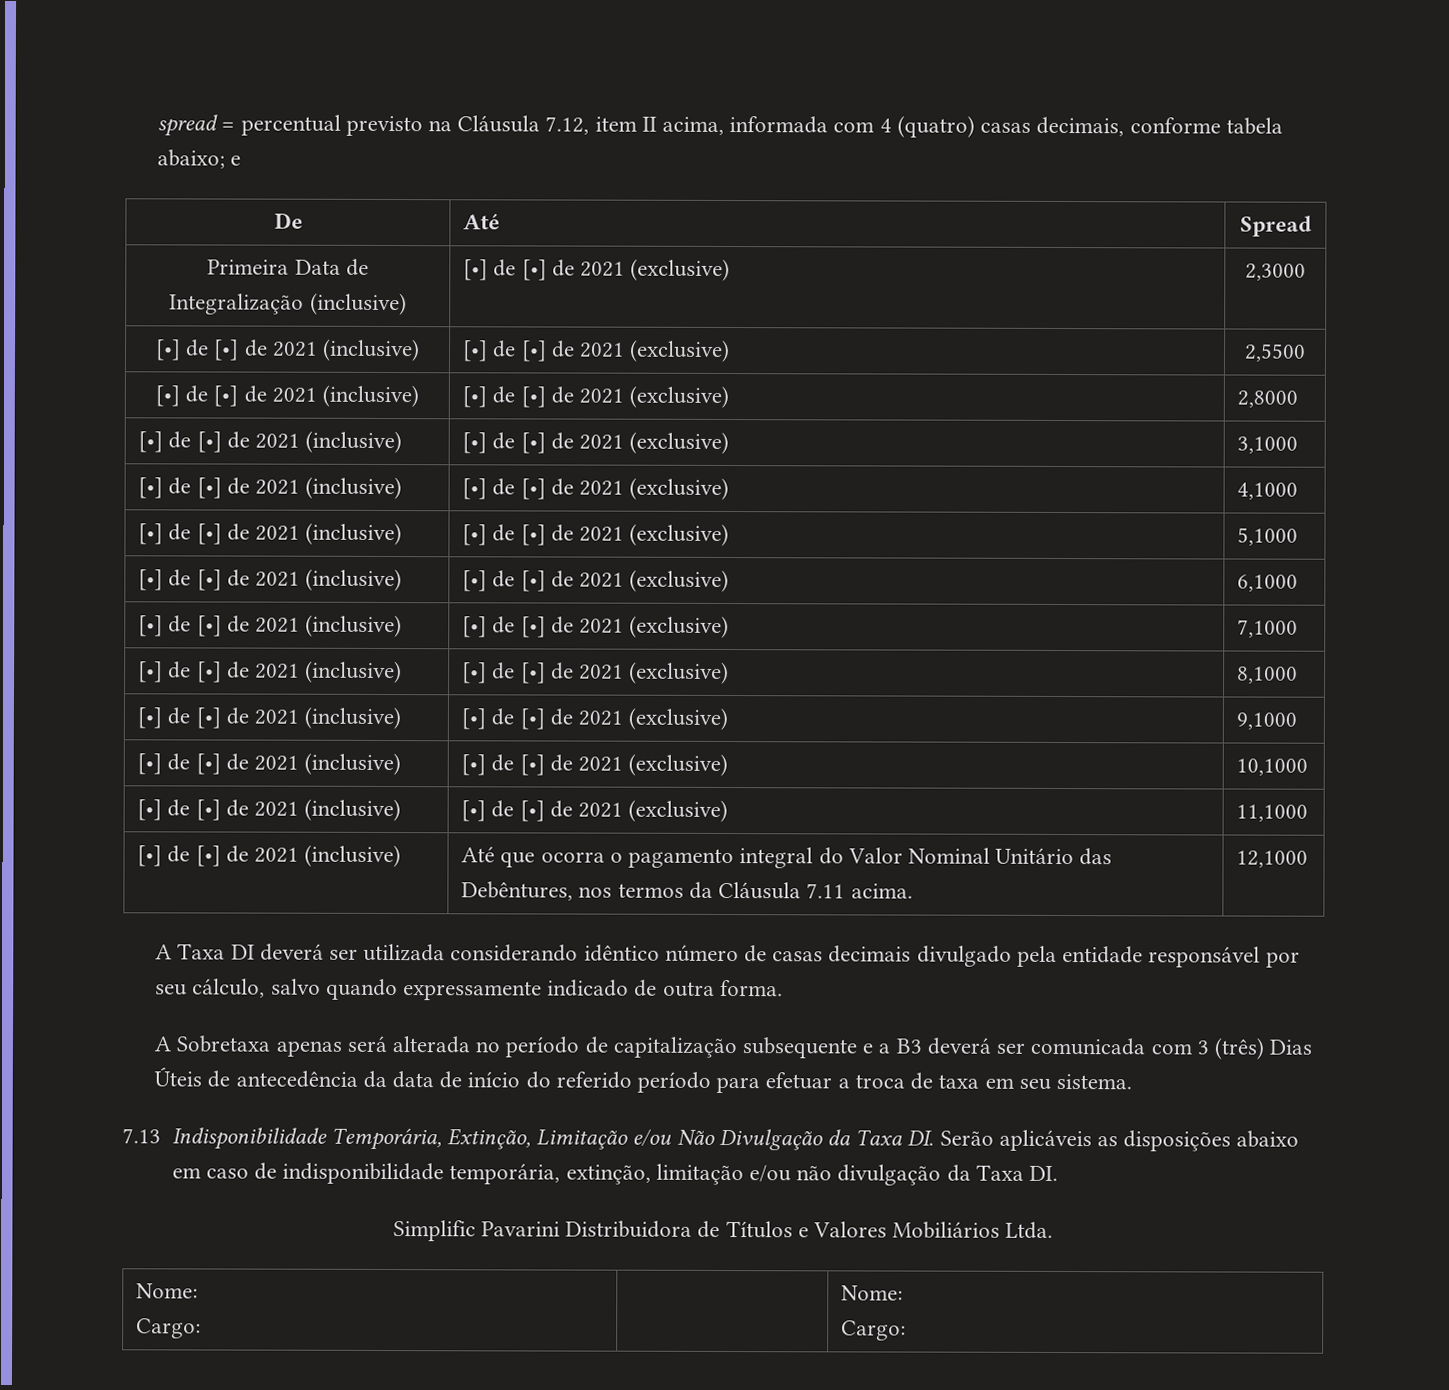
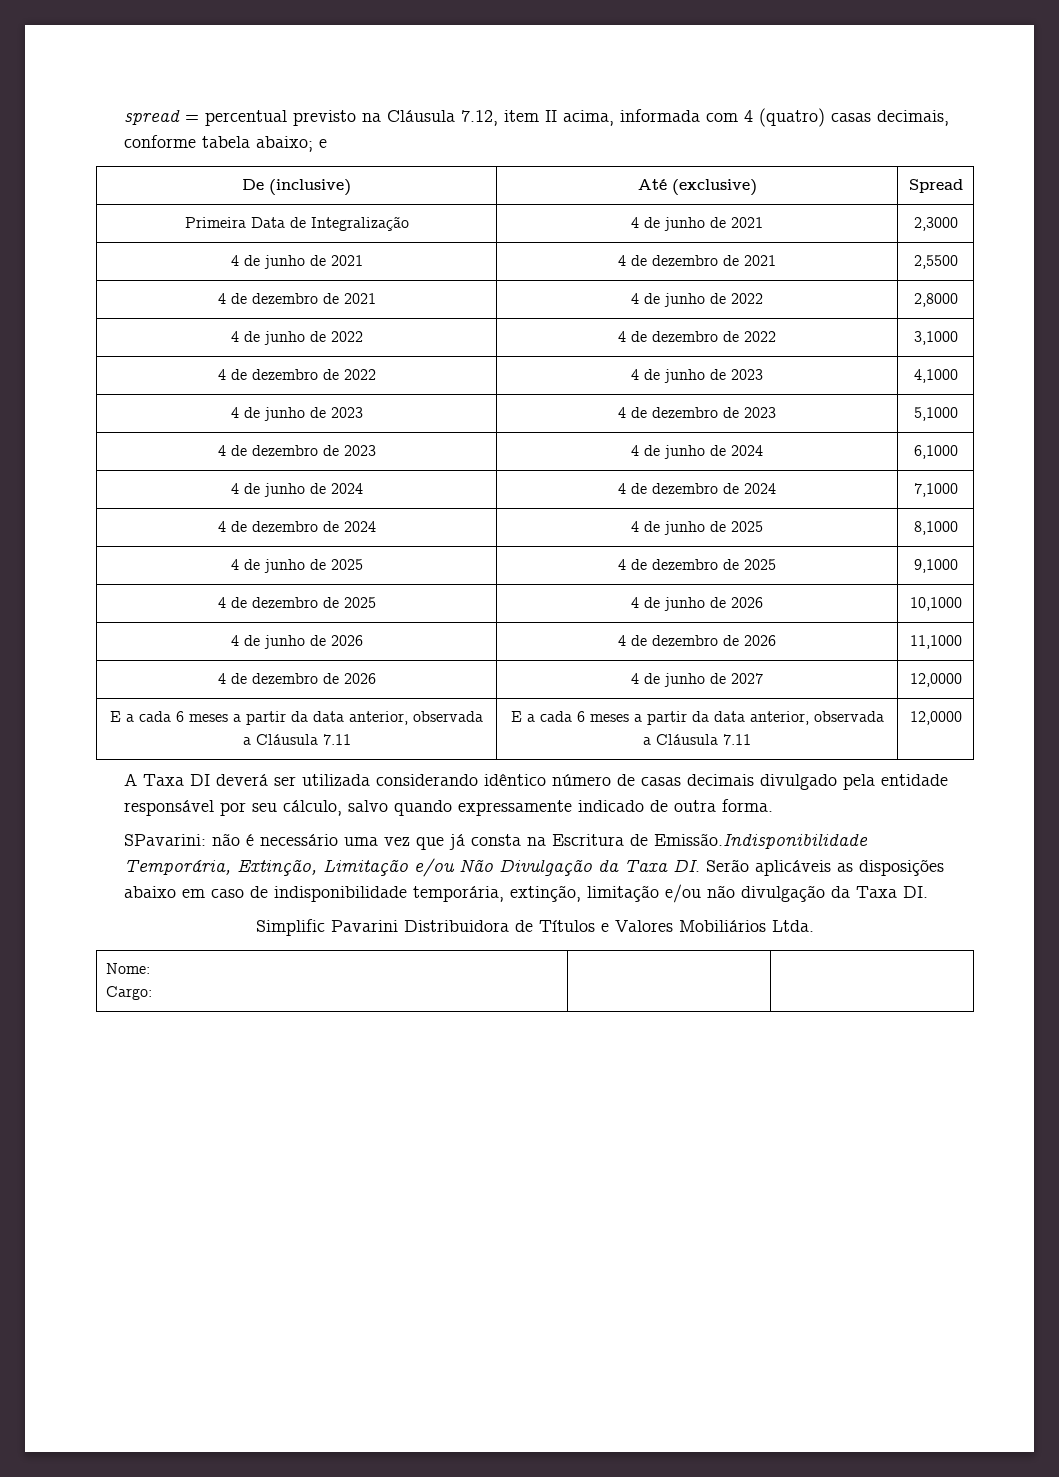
[463,213,501,230] | Até -> [269,179,351,196] [637,179,757,196] (inclusive) | Até (exclusive)
[309,292,407,316] [463,258,731,282] (inclusive) | [•] de [•] de 2021 (exclusive) -> [631,217,763,231] | 4 de junho de 2021
[154,338,421,362] [462,339,731,363] [•] de [•] de 2021 (inclusive) | [•] de [•] de 2021 (exclusive) -> [230,255,363,269] [618,255,776,266] 4 de junho de 2021 | 4 de dezembro de 2021
[154,384,420,408] [462,385,730,409] [1237,390,1299,408] [138,430,403,454] [462,431,730,455] [1237,436,1299,454] [138,476,403,500] [462,477,730,501] [1237,482,1299,500] [138,522,403,546] [462,523,730,547] [1237,527,1299,546] [138,568,403,592] [462,569,730,593] [1237,574,1299,592] [138,614,403,638] [462,615,730,639] [1237,619,1299,638] [138,660,403,684] [462,661,730,685] [1237,666,1299,684] [137,706,402,730] [461,707,729,731] [1236,712,1298,730] [137,752,402,776] [461,753,729,777] [1236,758,1309,776] [137,798,402,822] [461,799,729,823] [1236,804,1309,822] [137,844,402,868] [461,846,1113,869] [461,881,913,901] [1236,850,1309,868] [•] de [•] de 2021 (inclusive) | [•] de [•] de 2021 (exclusive) | 2,8000 // [•] de [•] de 2021 (inclusive) | [•] de [•] de 2021 (exclusive) | 3,1000 // [•] de [•] de 2021 (inclusive) | [•] de [•] de 2021 (exclusive) | 4,1000 // [•] de [•] de 2021 (inclusive) | [•] de [•] de 2021 (exclusive) | 5,1000 // [•] de [•] de 2021 (inclusive) | [•] de [•] de 2021 (exclusive) | 6,1000 // [•] de [•] de 2021 (inclusive) | [•] de [•] de 2021 (exclusive) | 7,1000 // [•] de [•] de 2021 (inclusive) | [•] de [•] de 2021 (exclusive) | 8,1000 // [•] de [•] de 2021 (inclusive) | [•] de [•] de 2021 (exclusive) | 9,1000 // [•] de [•] de 2021 (inclusive) | [•] de [•] de 2021 (exclusive) | 10,1000 // [•] de [•] de 2021 (inclusive) | [•] de [•] de 2021 (exclusive) | 11,1000 // [•] de [•] de 2021 (inclusive) | Até que ocorra o pagamento integral do Valor Nominal Unitário das Debêntures, nos termos da Cláusula 7.11 acima. | 12,1000 -> [217,293,376,304] [631,293,763,307] [913,293,958,307] [230,331,363,345] [618,331,776,342] [913,331,958,345] [217,369,376,380] [631,369,763,383] [913,369,958,383] [230,407,363,421] [618,407,776,418] [913,407,958,421] [217,445,376,456] [631,445,763,459] [913,445,958,459] [230,483,363,497] [618,483,776,494] [913,483,958,497] [217,521,376,532] [631,521,763,535] [913,521,958,535] [230,559,363,573] [618,559,776,570] [913,559,958,573] [217,597,376,608] [631,597,763,611] [909,597,962,611] [230,635,363,649] [618,635,776,646] [909,635,962,649] [217,673,376,684] [631,673,763,687] [909,673,962,687] [110,711,483,725] [242,734,351,745] [510,711,884,725] [643,734,751,745] [909,711,962,725] 4 de dezembro de 2021 | 4 de junho de 2022 | 2,8000 // 4 de junho de 2022 | 4 de dezembro de 2022 | 3,1000 // 4 de dezembro de 2022 | 4 de junho de 2023 | 4,1000 // 4 de junho de 2023 | 4 de dezembro de 2023 | 5,1000 // 4 de dezembro de 2023 | 4 de junho de 2024 | 6,1000 // 4 de junho de 2024 | 4 de dezembro de 2024 | 7,1000 // 4 de dezembro de 2024 | 4 de junho de 2025 | 8,1000 // 4 de junho de 2025 | 4 de dezembro de 2025 | 9,1000 // 4 de dezembro de 2025 | 4 de junho de 2026 | 10,1000 // 4 de junho de 2026 | 4 de dezembro de 2026 | 11,1000 // 4 de dezembro de 2026 | 4 de junho de 2027 | 12,0000 // E a cada 6 meses a partir da data anterior, observada a Cláusula 7.11 | E a cada 6 meses a partir da data anterior, observada a Cláusula 7.11 | 12,0000
[154,1035,1313,1060] [154,1067,1132,1094] [122,1127,327,1150] A Sobretaxa apenas será alterada no período de capitalização subsequente e a B3 deverá ser comunicada com 3 (três) Dias Úteis de antecedência da data de início do referido período para efetuar a troca de taxa em seu sistema. // 7.13 Indisponibilidade -> [123,833,868,850] SPavarini: não é necessário uma vez que já consta na Escritura de Emissão.Indisponibilidade
[841,1285,904,1301] [841,1320,907,1341] Nome: // Cargo: -> (153, 993) none

